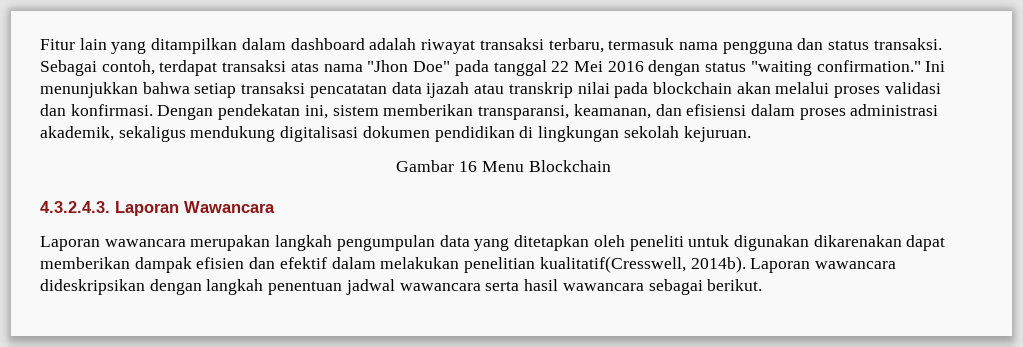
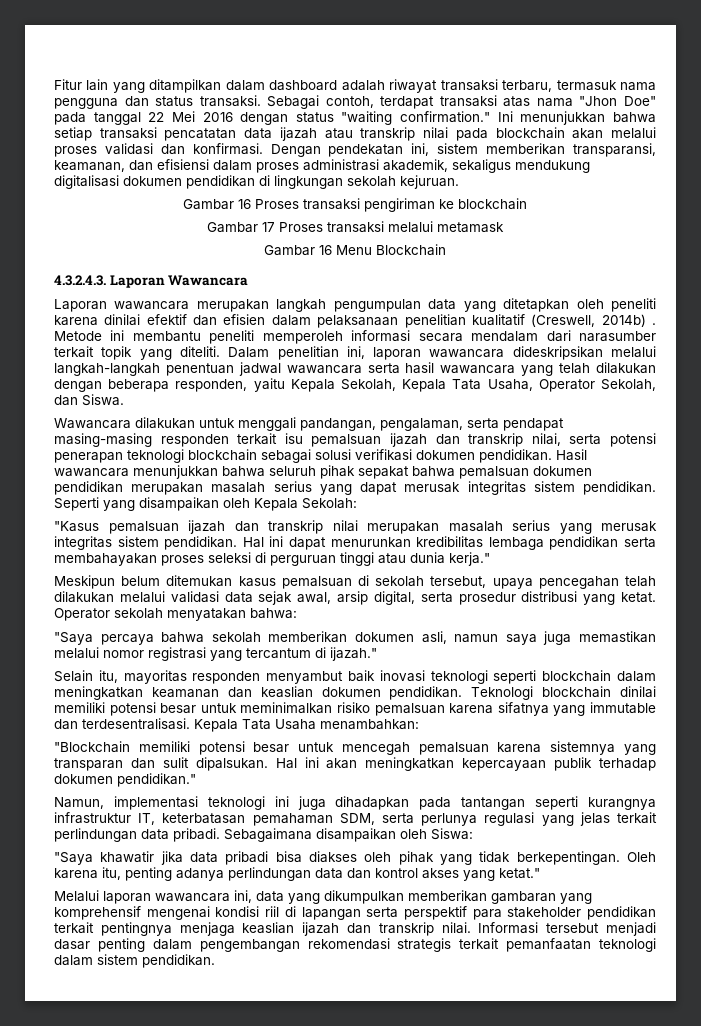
(751, 134) none -> [183,198,527,212] [207,221,504,233] // Gambar 16 Proses transaksi pengiriman ke blockchain // Gambar 17 Proses transaksi melalui metamask
[688,235,946,251] [40,256,896,273] [40,279,264,295] untuk digunakan dikarenakan dapat memberikan dampak efisien dan efektif dalam melakukan penelitian kualitatif(Cresswell, 2014b). Laporan wawancara dideskripsikan dengan langkah -> [54,314,657,328] [54,330,657,344] [54,346,656,360] [54,363,160,376] karena dinilai efektif dan efisien dalam pelaksanaan penelitian kualitatif (Creswell, 2014b) . Metode ini membantu peneliti memperoleh informasi secara mendalam dari narasumber terkait topik yang diteliti. Dalam penelitian ini, laporan wawancara dideskripsikan melalui langkah-langkah
[648,279,763,295] sebagai berikut. -> [521,362,657,376] [54,378,656,392] [54,394,124,406] [54,417,564,431] [54,433,657,447] [54,449,587,463] [54,465,592,479] [54,481,656,495] [54,497,357,511] [54,520,657,534] [54,536,657,550] [54,552,490,566] [54,575,656,589] [54,591,656,605] [54,608,297,621] [54,631,657,645] [54,647,377,661] [54,670,656,684] [54,686,656,700] [54,702,657,716] [54,718,419,732] [54,741,656,755] [54,757,656,771] [54,773,196,787] [54,796,657,810] [54,812,657,826] [54,828,473,842] [54,851,656,865] [54,867,540,881] [54,890,592,904] [54,906,656,920] [54,922,656,936] [54,938,656,952] [54,954,215,968] yang telah dilakukan dengan beberapa responden, yaitu Kepala Sekolah, Kepala Tata Usaha, Operator Sekolah, dan Siswa. // Wawancara dilakukan untuk menggali pandangan, pengalaman, serta pendapat masing-masing responden terkait isu pemalsuan ijazah dan transkrip nilai, serta potensi penerapan teknologi blockchain sebagai solusi verifikasi dokumen pendidikan. Hasil wawancara menunjukkan bahwa seluruh pihak sepakat bahwa pemalsuan dokumen pendidikan merupakan masalah serius yang dapat merusak integritas sistem pendidikan. Seperti yang disampaikan oleh Kepala Sekolah: // "Kasus pemalsuan ijazah dan transkrip nilai merupakan masalah serius yang merusak integritas sistem pendidikan. Hal ini dapat menurunkan kredibilitas lembaga pendidikan serta membahayakan proses seleksi di perguruan tinggi atau dunia kerja." // Meskipun belum ditemukan kasus pemalsuan di sekolah tersebut, upaya pencegahan telah dilakukan melalui validasi data sejak awal, arsip digital, serta prosedur distribusi yang ketat. Operator sekolah menyatakan bahwa: // "Saya percaya bahwa sekolah memberikan dokumen asli, namun saya juga memastikan melalui nomor registrasi yang tercantum di ijazah." // Selain itu, mayoritas responden menyambut baik inovasi teknologi seperti blockchain dalam meningkatkan keamanan dan keaslian dokumen pendidikan. Teknologi blockchain dinilai memiliki potensi besar untuk meminimalkan risiko pemalsuan karena sifatnya yang immutable dan terdesentralisasi. Kepala Tata Usaha menambahkan: // "Blockchain memiliki potensi besar untuk mencegah pemalsuan karena sistemnya yang transparan dan sulit dipalsukan. Hal ini akan meningkatkan kepercayaan publik terhadap dokumen pendidikan." // Namun, implementasi teknologi ini juga dihadapkan pada tantangan seperti kurangnya infrastruktur IT, keterbatasan pemahaman SDM, serta perlunya regulasi yang jelas terkait perlindungan data pribadi. Sebagaimana disampaikan oleh Siswa: // "Saya khawatir jika data pribadi bisa diakses oleh pihak yang tidak berkepentingan. Oleh karena itu, penting adanya perlindungan data dan kontrol akses yang ketat." // Melalui laporan wawancara ini, data yang dikumpulkan memberikan gambaran yang komprehensif mengenai kondisi riil di lapangan serta perspektif para stakeholder pendidikan terkait pentingnya menjaga keaslian ijazah dan transkrip nilai. Informasi tersebut menjadi dasar penting dalam pengembangan rekomendasi strategis terkait pemanfaatan teknologi dalam sistem pendidikan.

